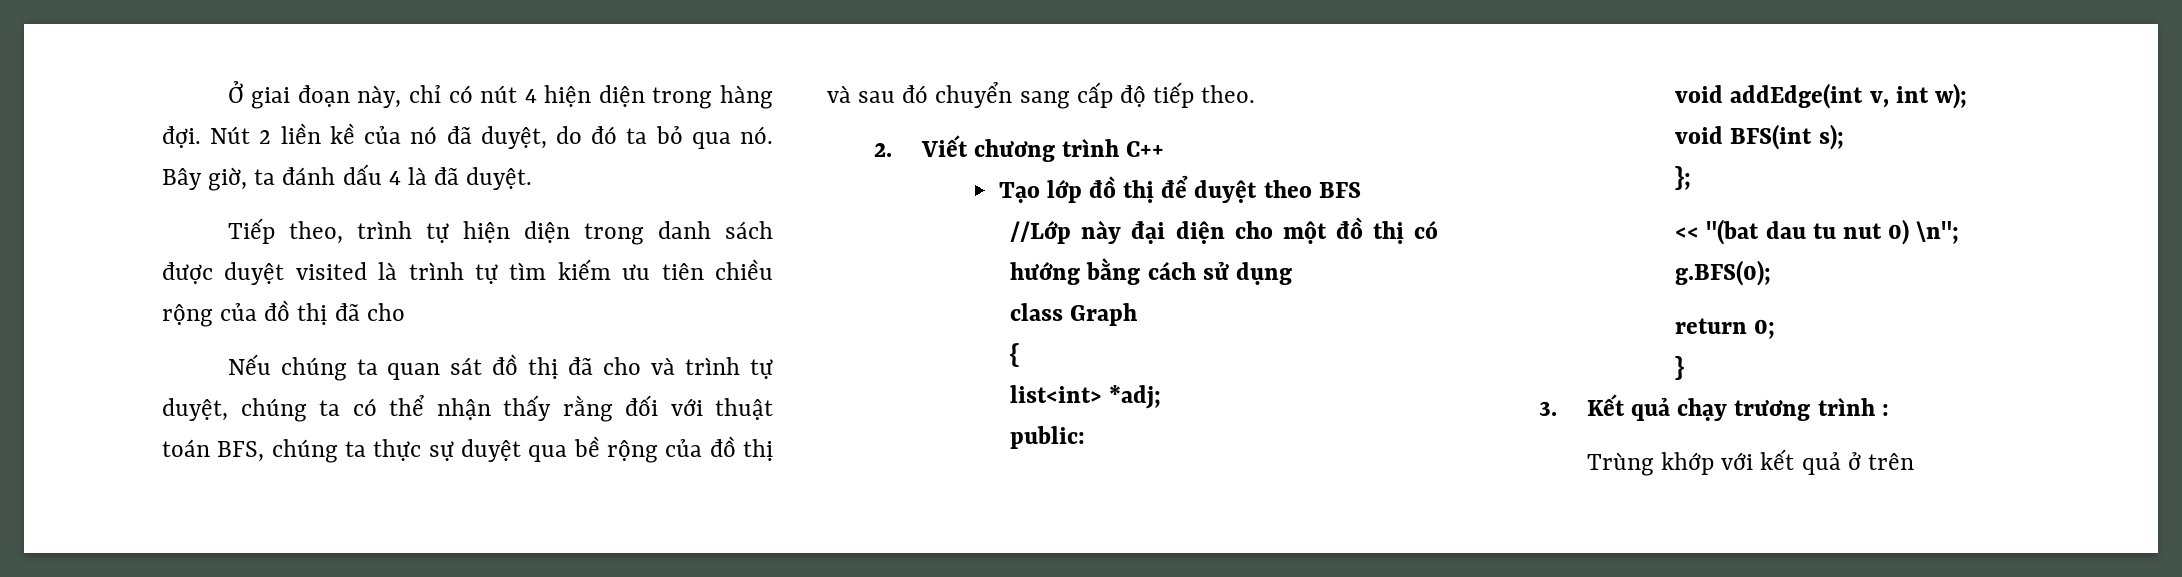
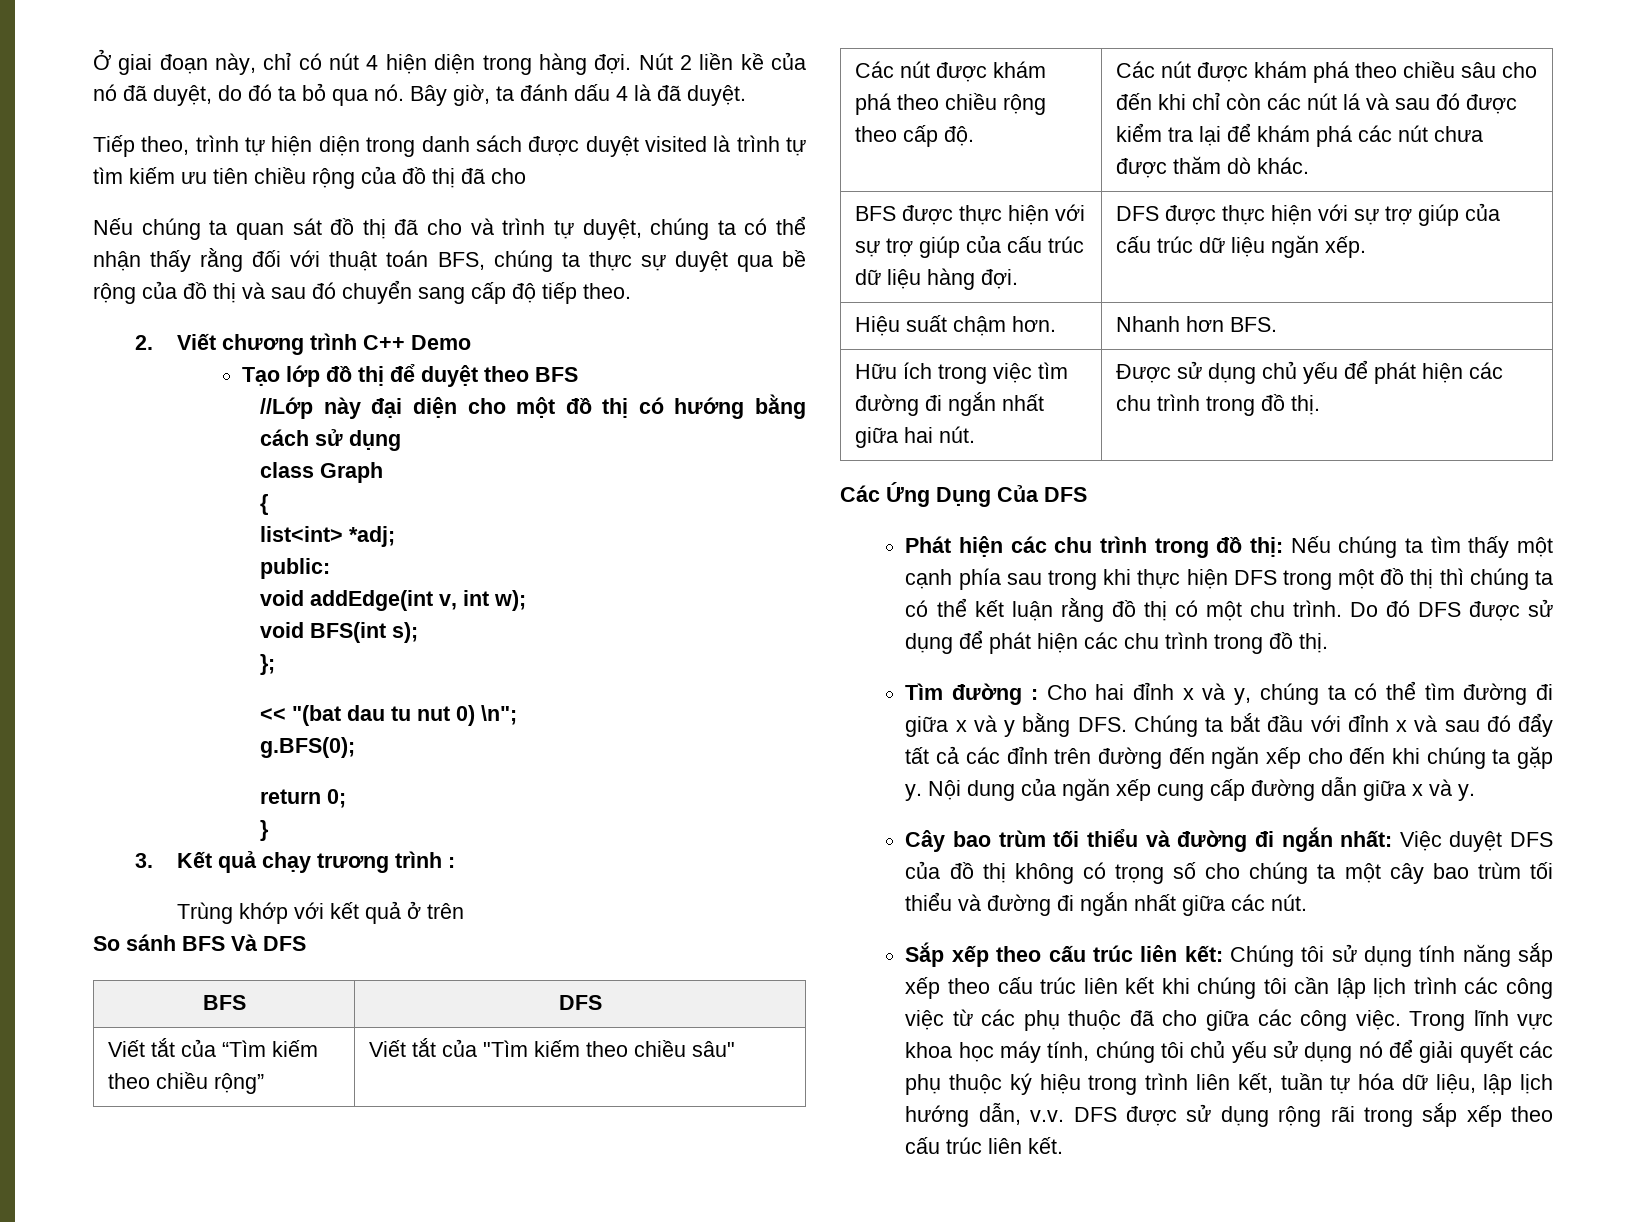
(1165, 149) none -> [410,335,471,350] Demo
(1914, 461) none -> [93,934,306,951] [202,995,246,1010] [558,995,602,1010] [108,1038,319,1057] [108,1072,265,1094] [369,1038,736,1057] [855,61,1047,82] [855,93,1047,115] [855,125,975,147] [1116,61,1538,83] [1116,92,1518,114] [1116,123,1484,147] [1116,156,1310,178] [855,204,1086,225] [855,235,1085,258] [855,268,1019,290] [1116,203,1501,226] [1116,235,1367,258] [855,315,1057,336] [1116,316,1278,332] [855,362,1069,384] [855,392,1045,416] [855,426,976,448] [1116,360,1504,384] [1116,394,1321,416] [840,482,1087,507] [905,536,1554,558] [905,568,1553,590] [905,598,1553,622] [905,630,1329,654] [905,681,1553,705] [905,713,1553,737] [905,746,1553,769] [905,777,1476,801] [905,827,1553,852] [905,861,1553,884] [905,892,1308,916] [905,942,1553,967] [905,977,1553,999] [905,1009,1553,1031] [905,1039,1553,1063] [905,1073,1553,1095] [905,1103,1553,1127] [905,1137,1064,1154] // So sánh BFS Và DFS // BFS | DFS // Viết tắt của “Tìm kiếm theo chiều rộng” | Viết tắt của "Tìm kiếm theo chiều sâu" // Các nút được khám phá theo chiều rộng theo cấp độ. | Các nút được khám phá theo chiều sâu cho đến khi chỉ còn các nút lá và sau đó được kiểm tra lại để khám phá các nút chưa được thăm dò khác. // BFS được thực hiện với sự trợ giúp của cấu trúc dữ liệu hàng đợi. | DFS được thực hiện với sự trợ giúp của cấu trúc dữ liệu ngăn xếp. // Hiệu suất chậm hơn. | Nhanh hơn BFS. // Hữu ích trong việc tìm đường đi ngắn nhất giữa hai nút. | Được sử dụng chủ yếu để phát hiện các chu trình trong đồ thị. // Các Ứng Dụng Của DFS // Phát hiện các chu trình trong đồ thị: Nếu chúng ta tìm thấy một cạnh phía sau trong khi thực hiện DFS trong một đồ thị thì chúng ta có thể kết luận rằng đồ thị có một chu trình. Do đó DFS được sử dụng để phát hiện các chu trình trong đồ thị. // Tìm đường : Cho hai đỉnh x và y, chúng ta có thể tìm đường đi giữa x và y bằng DFS. Chúng ta bắt đầu với đỉnh x và sau đó đẩy tất cả các đỉnh trên đường đến ngăn xếp cho đến khi chúng ta gặp y. Nội dung của ngăn xếp cung cấp đường dẫn giữa x và y. // Cây bao trùm tối thiểu và đường đi ngắn nhất: Việc duyệt DFS của đồ thị không có trọng số cho chúng ta một cây bao trùm tối thiểu và đường đi ngắn nhất giữa các nút. // Sắp xếp theo cấu trúc liên kết: Chúng tôi sử dụng tính năng sắp xếp theo cấu trúc liên kết khi chúng tôi cần lập lịch trình các công việc từ các phụ thuộc đã cho giữa các công việc. Trong lĩnh vực khoa học máy tính, chúng tôi chủ yếu sử dụng nó để giải quyết các phụ thuộc ký hiệu trong trình liên kết, tuần tự hóa dữ liệu, lập lịch hướng dẫn, v.v. DFS được sử dụng rộng rãi trong sắp xếp theo cấu trúc liên kết.

